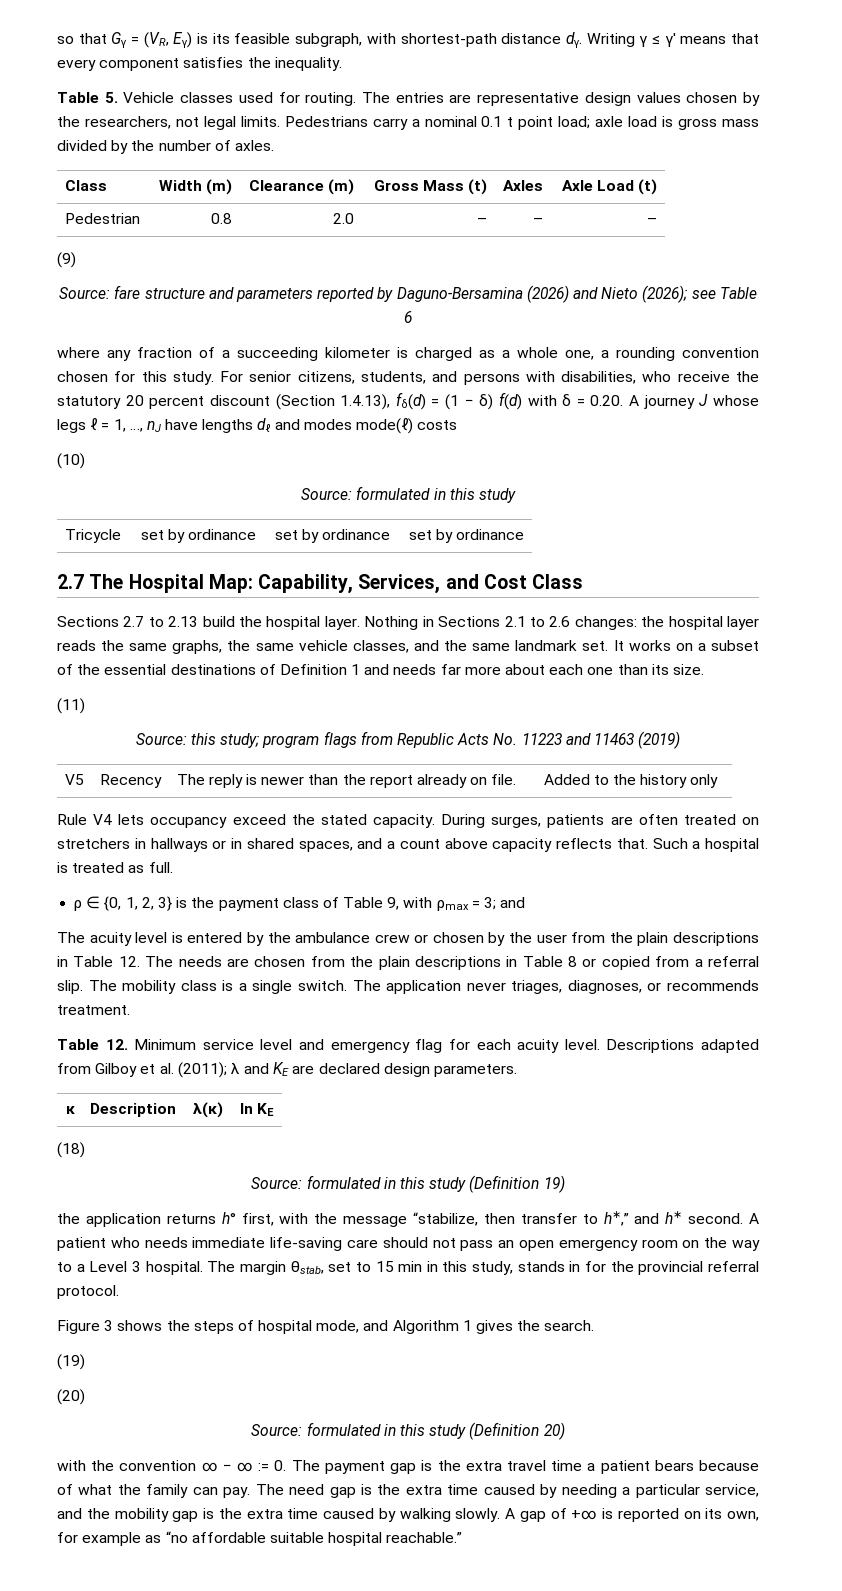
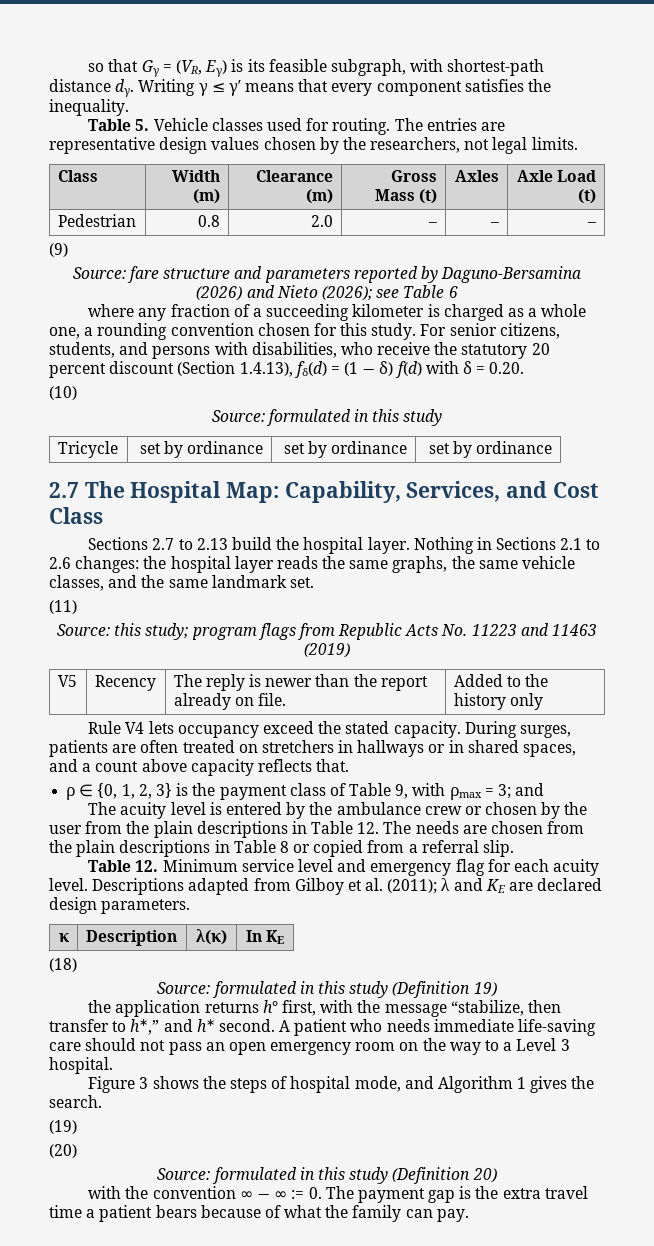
[284,116,760,130] [57,140,274,154] Pedestrians carry a nominal 0.1 t point load; axle load is gross mass divided by the number of axles. -> (578, 143) none
[629,394,760,409] [57,418,458,434] A journey J whose legs ℓ = 1, …, nJ have lengths dℓ and modes mode(ℓ) costs -> (525, 368) none
[613,640,760,651] [57,664,704,675] It works on a subset of the essential destinations of Definition 1 and needs far more about each one than its size. -> (314, 582) none
[652,838,759,852] [57,862,173,873] Such a hospital is treated as full. -> (350, 765) none
[88,980,759,994] [57,1005,130,1015] The mobility class is a single switch. The application never triages, diagnoses, or recommends treatment. -> (515, 848) none
[207,1261,759,1275] [57,1285,119,1299] The margin θstab, set to 15 min in this study, stands in for the provincial referral protocol. -> (113, 1065) none
[255,1484,760,1498] [57,1508,759,1522] [57,1531,463,1546] The need gap is the extra time caused by needing a particular service, and the mobility gap is the extra time caused by walking slowly. A gap of +∞ is reported on its own, for example as “no affordable suitable hospital reachable.” -> (469, 1215) none

